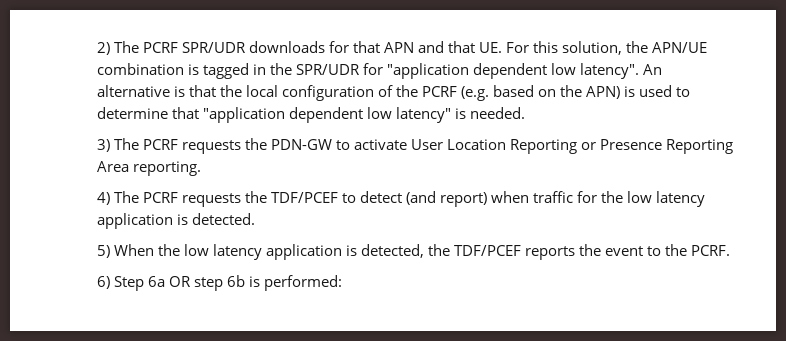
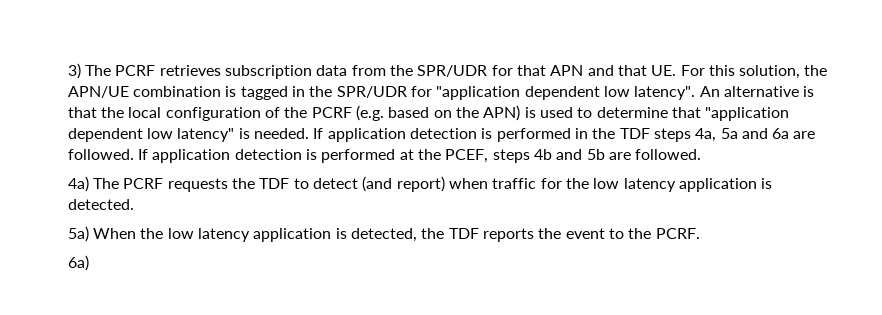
[96,41,325,55] 2) The PCRF SPR/UDR downloads -> [67,63,488,79] 3) The PCRF retrieves subscription data from the SPR/UDR
[96,138,734,154] [96,161,201,176] [96,191,338,207] // 3) The PCRF requests the PDN-GW to activate User Location Reporting or Presence Reporting Area reporting. // 4) The PCRF requests the TDF/PCEF -> [313,128,816,142] [67,149,702,163] [67,176,290,192] If application detection is performed in the TDF steps 4a, 5a and 6a are followed. If application detection is performed at the PCEF, steps 4b and 5b are followed. // 4a) The PCRF requests the TDF
[96,245,110,258] 5) -> [67,226,89,242] 5a)
[454,245,522,256] TDF/PCEF -> [448,228,479,239] TDF
[96,275,343,291] 6) Step 6a OR step 6b is performed: -> [67,255,89,271] 6a)

